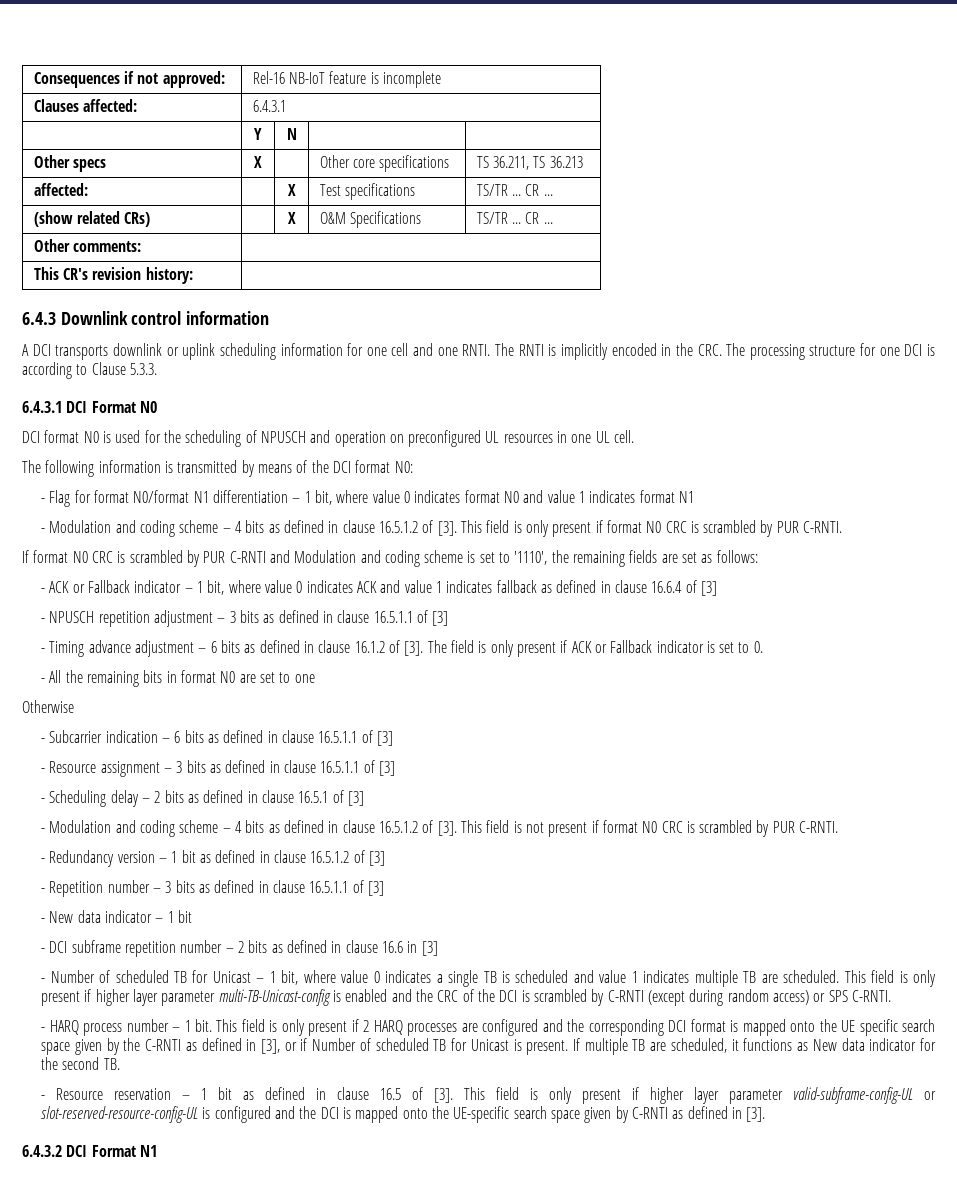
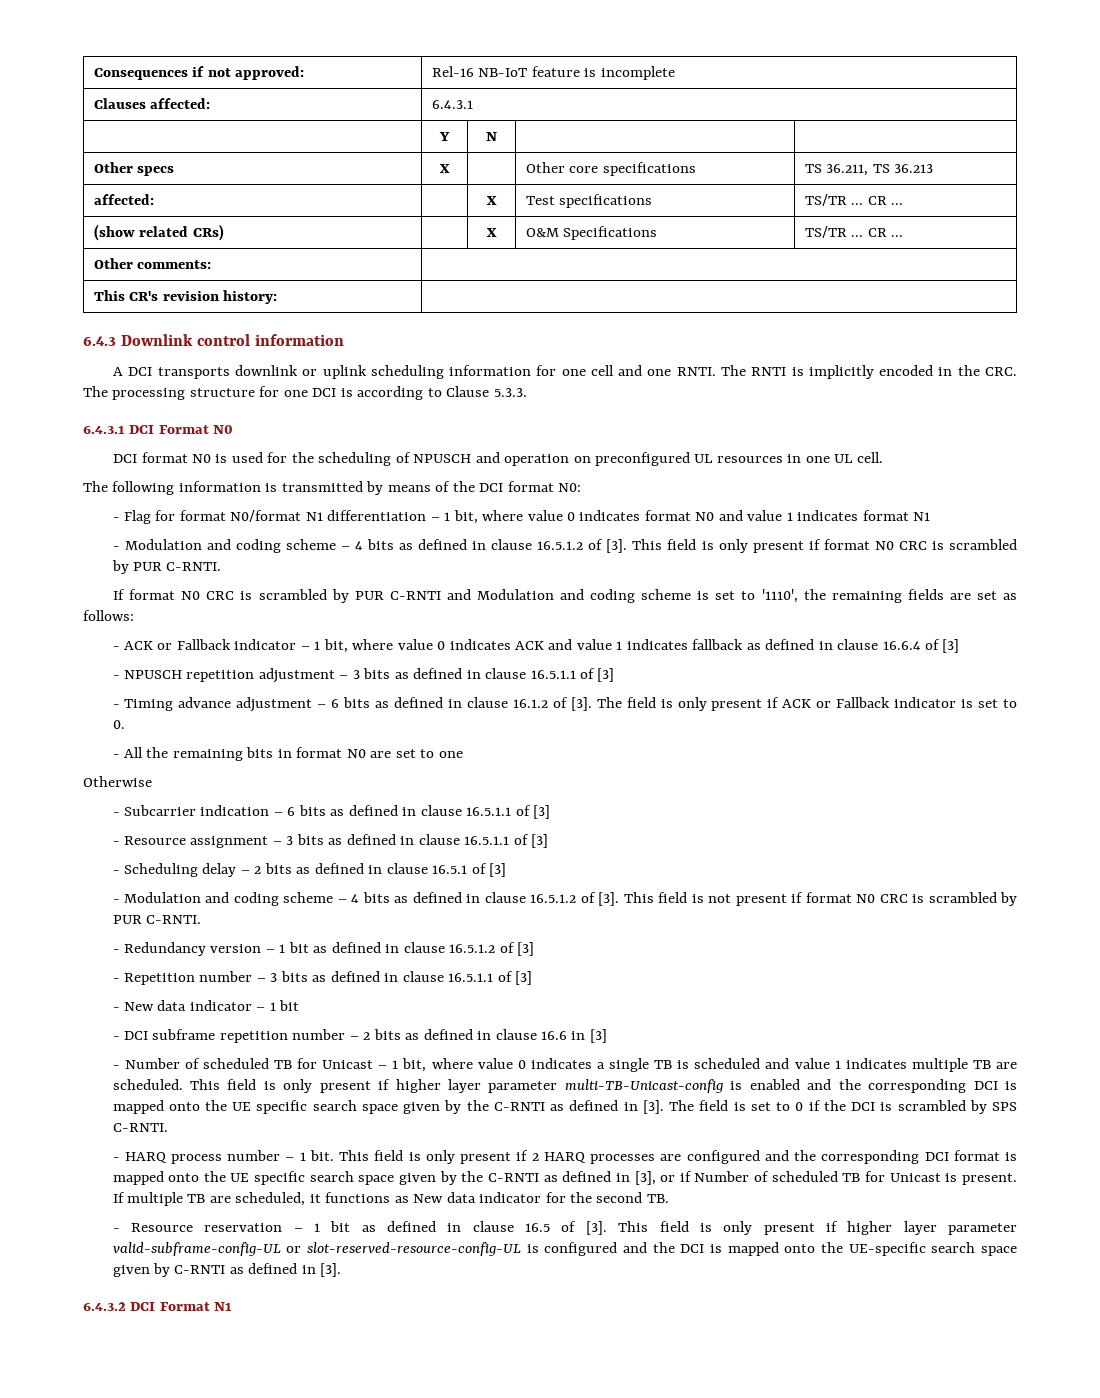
[437,989,474,1002] CRC of -> [868,1079,1017,1093] [112,1100,821,1114] corresponding DCI is mapped onto the UE specific search space given by the C-RNTI as defined in [3]. The field is set to 0 if
[607,989,826,1006] C-RNTI (except during random access) or -> (987, 1107) none

